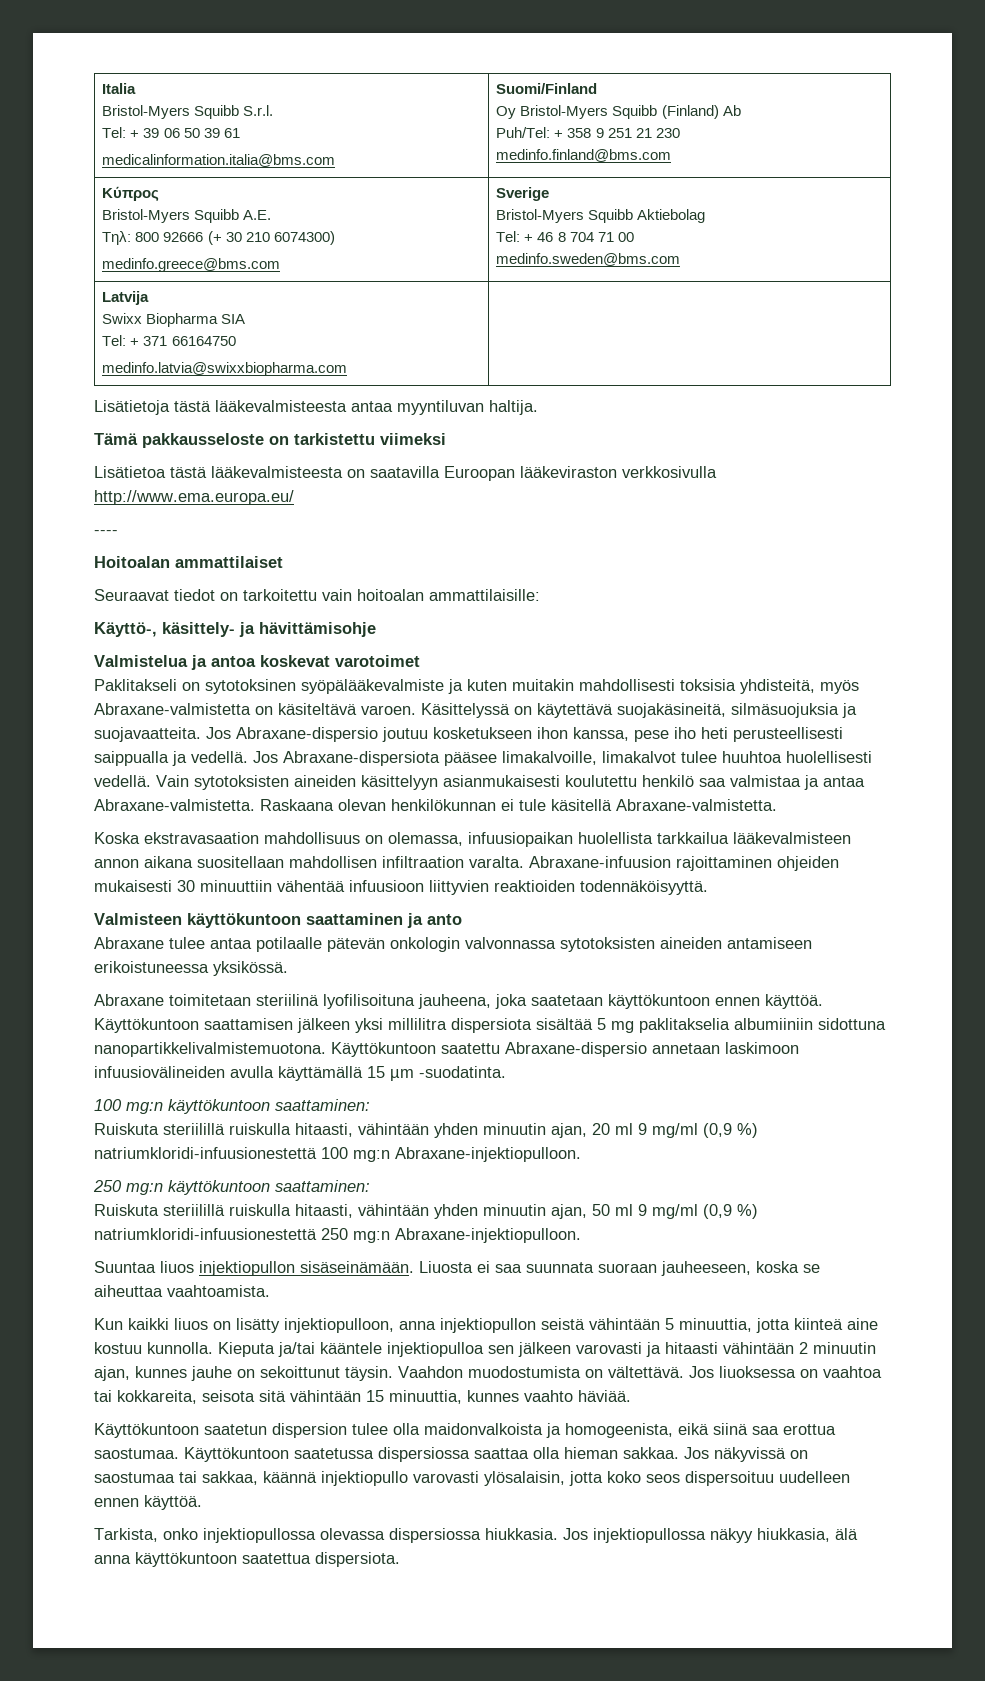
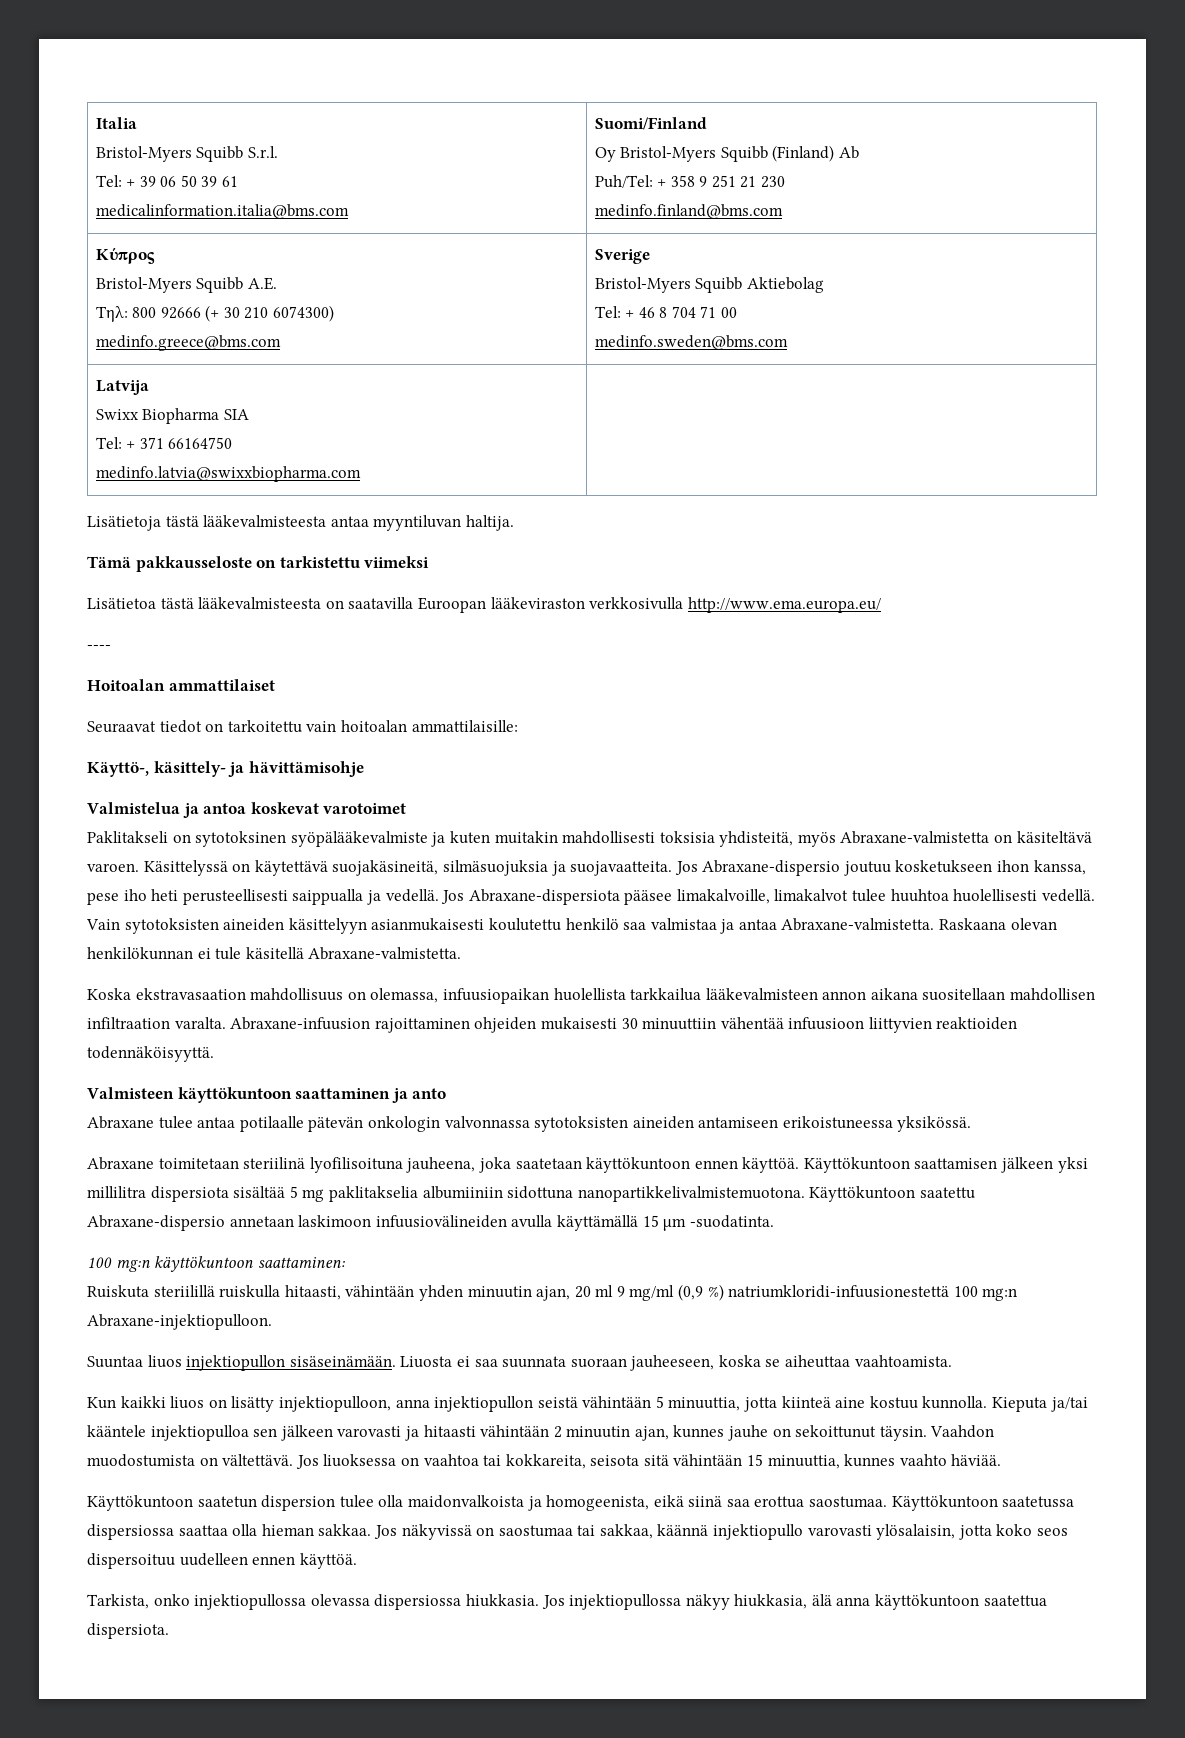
[93,1180,370,1195] [94,1204,758,1219] [94,1228,581,1243] // 250 mg:n käyttökuntoon saattaminen: // Ruiskuta steriilillä ruiskulla hitaasti, vähintään yhden minuutin ajan, 50 ml 9 mg/ml (0,9 %) natriumkloridi-infuusionestettä 250 mg:n Abraxane-injektiopulloon. -> (272, 1322) none

